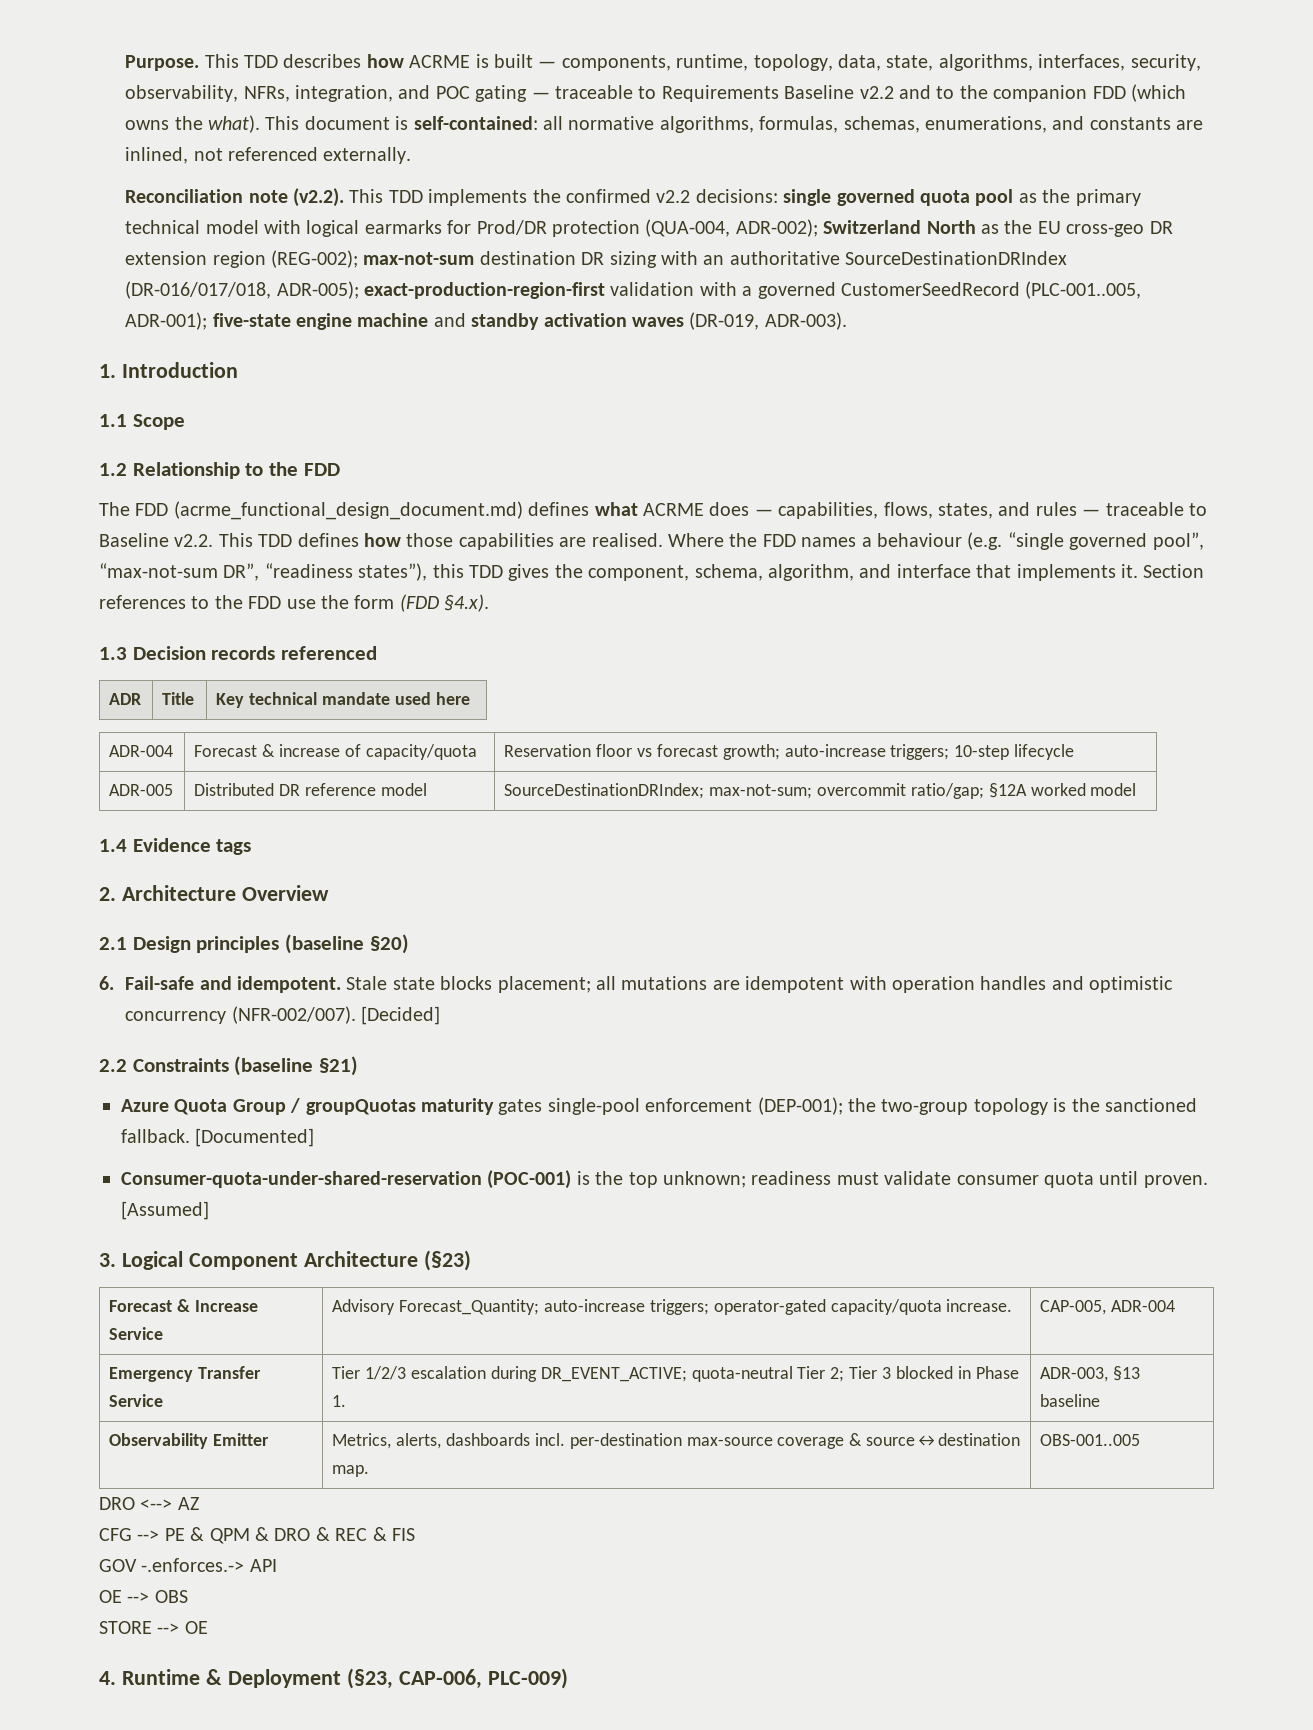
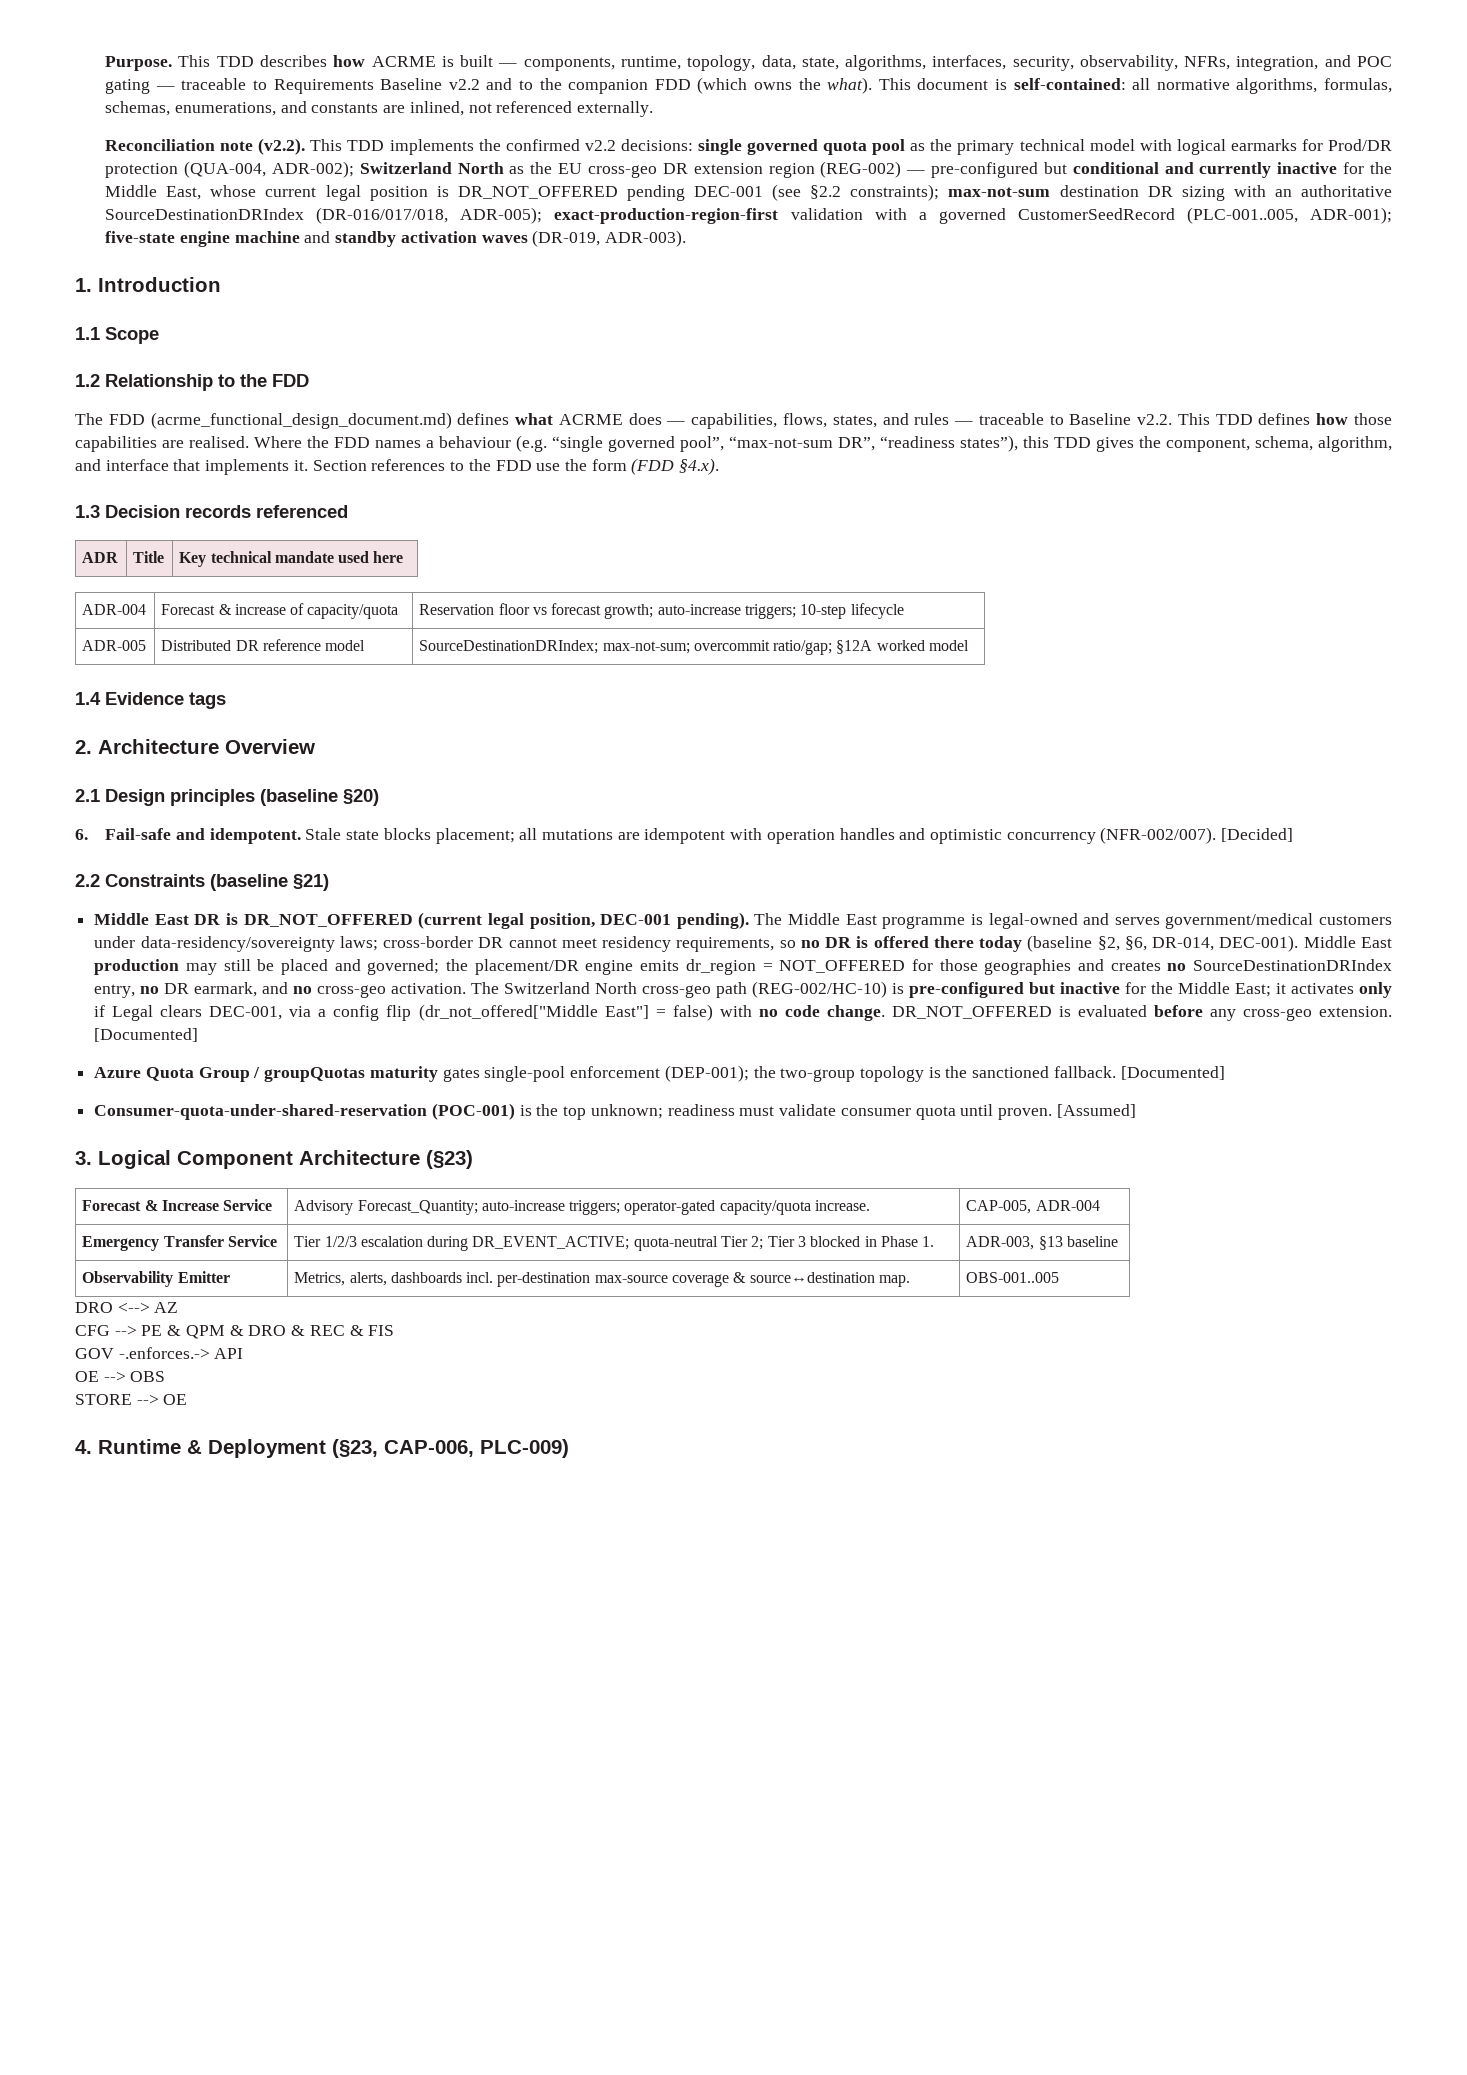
[271,250,359,268] (REG-002); -> [820,161,1393,178] [105,184,940,201] (REG-002) — pre-configured but conditional and currently inactive for the Middle East, whose current legal position is DR_NOT_OFFERED pending DEC-001 (see §2.2 constraints);
(359, 1066) none -> [94,912,1392,929] [94,935,1393,952] [94,959,1392,975] [94,981,1392,998] [94,1004,1392,1021] [94,1028,199,1042] // Middle East DR is DR_NOT_OFFERED (current legal position, DEC-001 pending). The Middle East programme is legal-owned and serves government/medical customers under data-residency/sovereignty laws; cross-border DR cannot meet residency requirements, so no DR is offered there today (baseline §2, §6, DR-014, DEC-001). Middle East production may still be placed and governed; the placement/DR engine emits dr_region = NOT_OFFERED for those geographies and creates no SourceDestinationDRIndex entry, no DR earmark, and no cross-geo activation. The Switzerland North cross-geo path (REG-002/HC-10) is pre-configured but inactive for the Middle East; it activates only if Legal clears DEC-001, via a config flip (dr_not_offered["Middle East"] = false) with no code change. DR_NOT_OFFERED is evaluated before any cross-geo extension. [Documented]

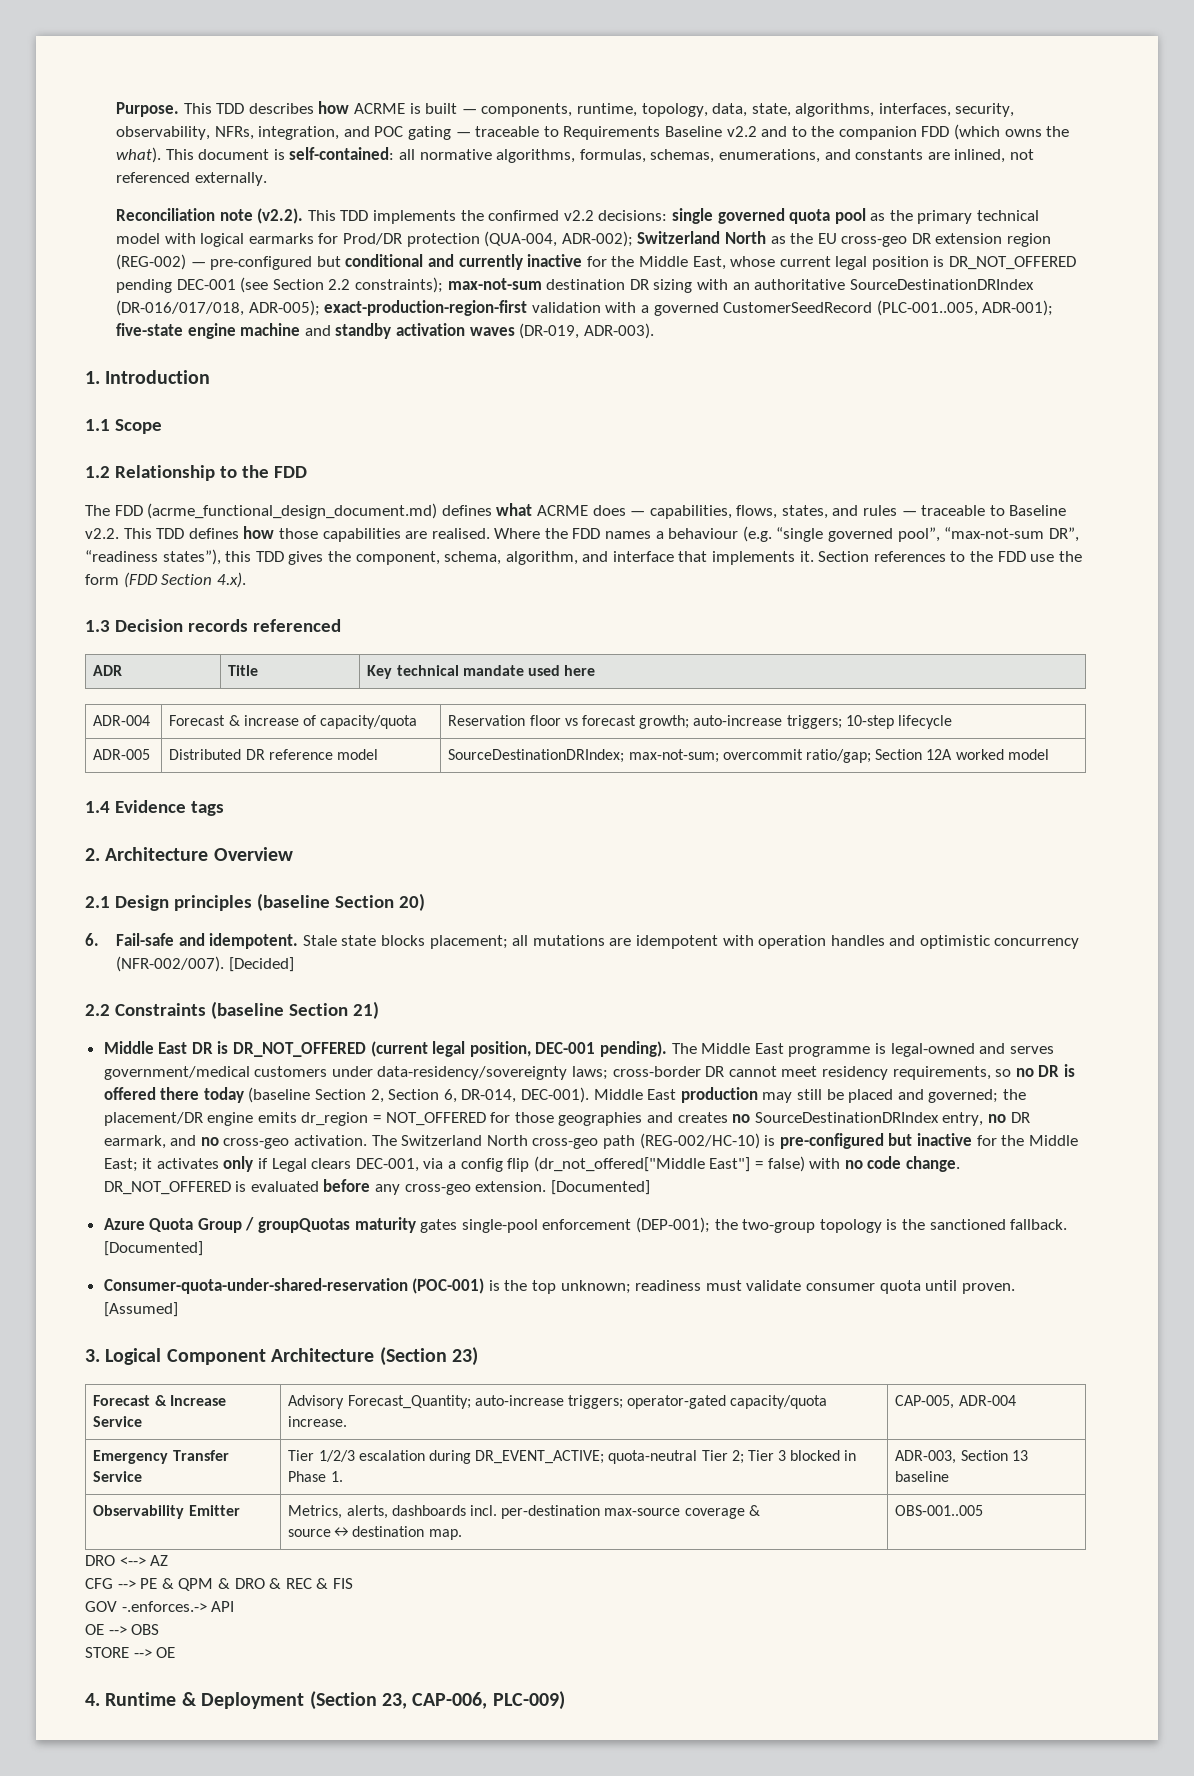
[810,185,842,199] §2.2 -> [272,279,351,290] Section 2.2
[679,458,720,475] §4.x). -> [161,572,246,588] Section 4.x).
[836,640,873,654] §12A -> [875,749,953,760] Section 12A
[343,789,379,806] §20) -> [334,893,425,911] Section 20)
[293,874,329,891] §21) -> [288,1001,379,1019] Section 21)
[1097,936,1147,951] §2, §6, -> [315,1089,457,1103] Section 2, Section 6,
[426,1150,473,1169] (§23) -> [379,1347,478,1366] (Section 23)
[1038,1236,1063,1250] §13 -> [960,1450,1028,1461] Section 13
[332,1439,378,1458] (§23, -> [309,1691,407,1710] (Section 23,

